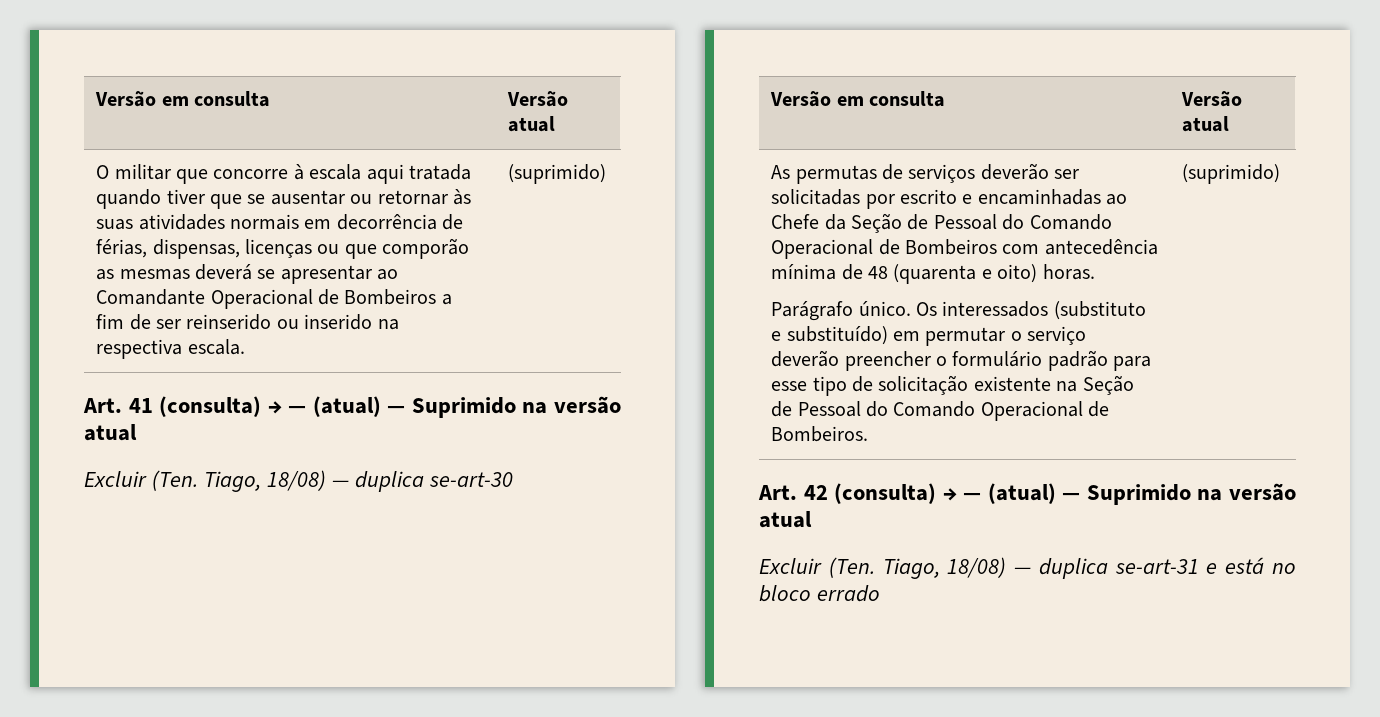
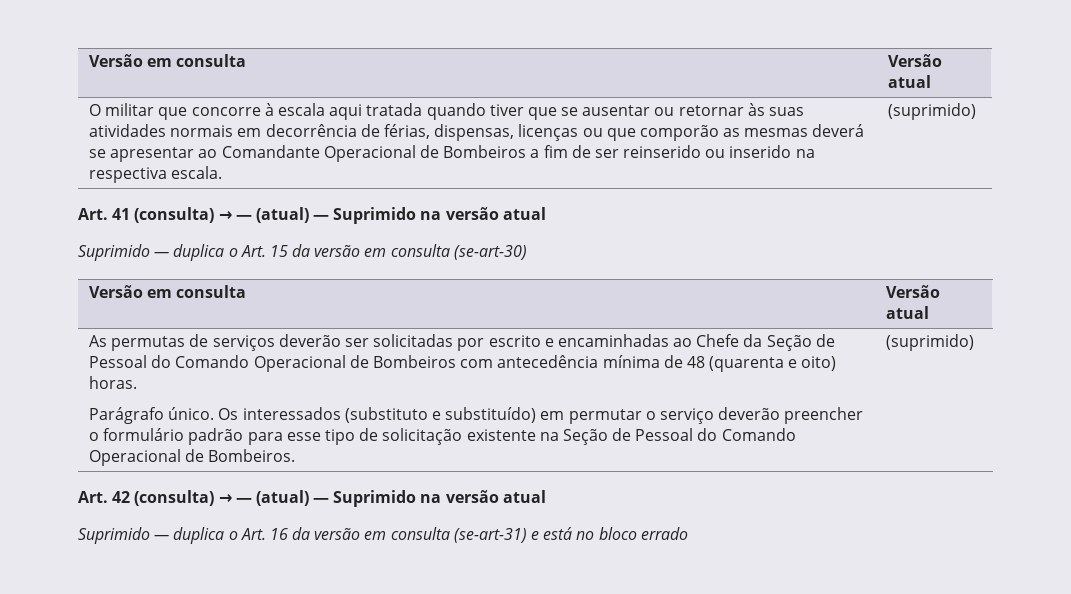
[84,470,514,492] Excluir (Ten. Tiago, 18/08) — duplica se-art-30 -> [78,244,527,261] Suprimido — duplica o Art. 15 da versão em consulta (se-art-30)
[759,557,1199,579] Excluir (Ten. Tiago, 18/08) — duplica se-art-31 -> [78,527,527,544] Suprimido — duplica o Art. 16 da versão em consulta (se-art-31)

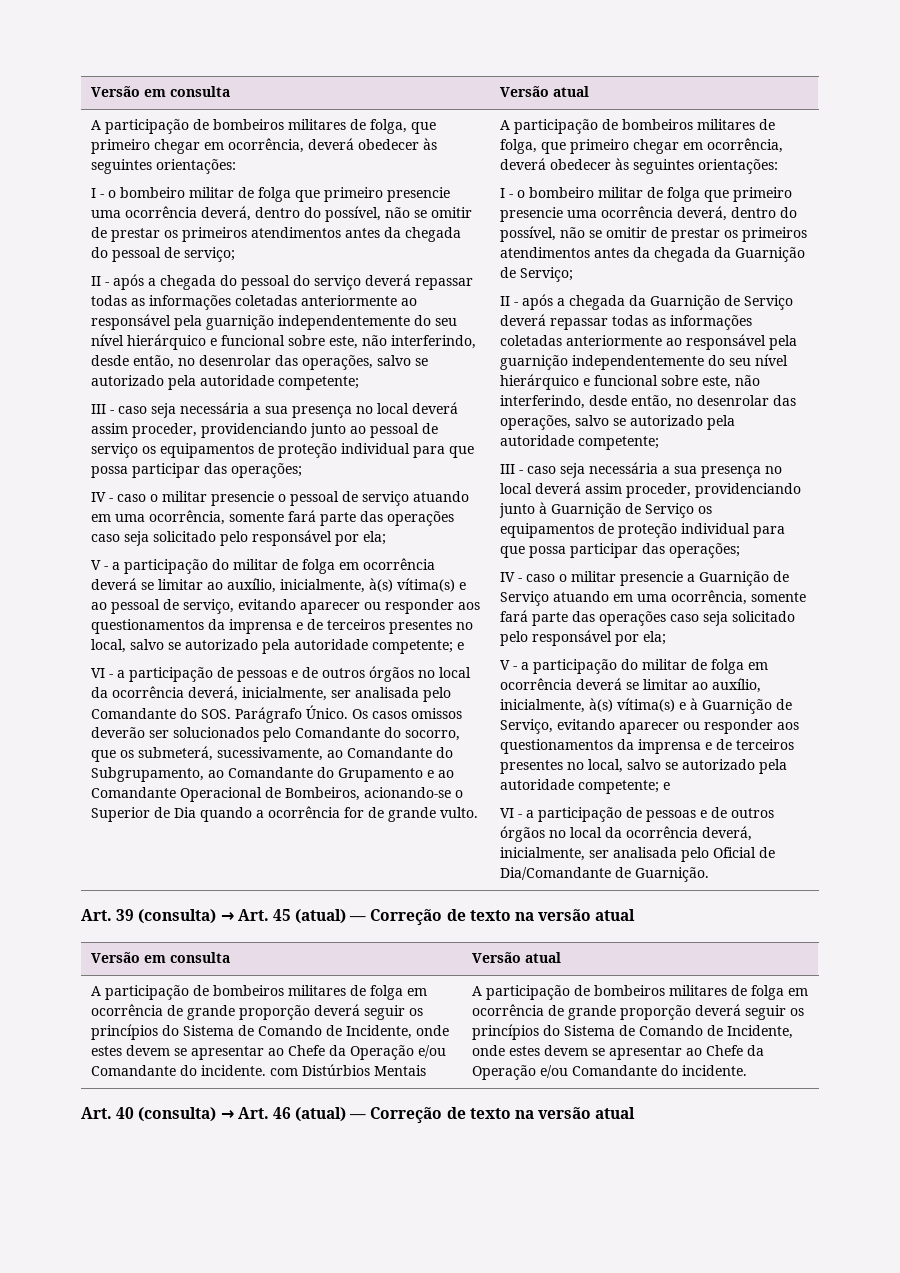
[89,54,247,67] [888,54,943,67] [888,75,932,88] [89,103,805,120] [89,124,865,141] [89,145,815,162] [89,166,223,183] [888,103,977,120] [78,207,546,224] [78,244,527,261] [89,285,247,298] [886,285,941,298] [886,306,930,319] [89,334,835,351] [89,355,837,372] [89,376,138,389] [89,407,864,424] [89,428,796,445] [89,449,296,466] [886,334,975,351] [78,490,546,507] [78,527,688,544] Versão em consulta | Versão atual // O militar que concorre à escala aqui tratada quando tiver que se ausentar ou retornar às suas atividades normais em decorrência de férias, dispensas, licenças ou que comporão as mesmas deverá se apresentar ao Comandante Operacional de Bombeiros a fim de ser reinserido ou inserido na respectiva escala. | (suprimido) // Art. 41 (consulta) → — (atual) — Suprimido na versão atual // Suprimido — duplica o Art. 15 da versão em consulta (se-art-30) // Versão em consulta | Versão atual // As permutas de serviços deverão ser solicitadas por escrito e encaminhadas ao Chefe da Seção de Pessoal do Comando Operacional de Bombeiros com antecedência mínima de 48 (quarenta e oito) horas. // Parágrafo único. Os interessados (substituto e substituído) em permutar o serviço deverão preencher o formulário padrão para esse tipo de solicitação existente na Seção de Pessoal do Comando Operacional de Bombeiros. | (suprimido) // Art. 42 (consulta) → — (atual) — Suprimido na versão atual // Suprimido — duplica o Art. 16 da versão em consulta (se-art-31) e está no bloco errado -> [90,86,230,97] [499,86,589,97] [90,119,436,134] [90,138,437,154] [90,159,236,174] [90,187,450,202] [90,206,472,222] [90,227,461,242] [90,247,235,262] [90,274,473,290] [90,295,417,310] [90,314,457,330] [90,334,476,350] [90,355,428,370] [90,375,359,390] [90,402,458,418] [90,423,438,438] [90,443,474,458] [90,463,302,478] [90,491,469,506] [90,510,454,526] [90,530,386,546] [90,558,435,574] [90,578,466,593] [90,599,480,614] [90,619,473,634] [90,639,464,654] [90,666,471,682] [90,686,451,702] [90,705,462,723] [90,727,460,742] [90,746,453,762] [90,767,454,782] [90,787,463,802] [90,806,478,822] [499,119,775,134] [499,138,783,154] [499,158,778,174] [499,187,792,202] [499,206,797,222] [499,226,807,242] [499,247,805,262] [499,267,573,282] [499,294,793,310] [499,314,752,330] [499,334,797,350] [499,354,788,370] [499,374,760,390] [499,395,796,409] [499,415,735,430] [499,435,659,450] [499,462,782,478] [499,482,801,498] [498,502,712,518] [499,523,785,538] [499,543,740,558] [499,571,789,586] [499,590,806,606] [499,610,795,626] [499,630,666,646] [499,659,768,674] [499,678,761,693] [499,698,792,714] [499,719,799,734] [499,739,794,754] [499,759,787,774] [499,779,670,794] [499,807,774,822] [499,826,752,842] [499,847,775,862] [499,867,709,882] [81,909,636,926] [90,952,230,963] [471,952,561,963] [90,985,427,1000] [90,1004,423,1020] [90,1024,449,1040] [90,1045,446,1060] [90,1064,426,1076] [471,985,808,1000] [471,1004,804,1020] [471,1024,793,1040] [471,1045,764,1060] [471,1065,747,1080] [81,1107,636,1124] Versão em consulta | Versão atual // A participação de bombeiros militares de folga, que primeiro chegar em ocorrência, deverá obedecer às seguintes orientações: // I - o bombeiro militar de folga que primeiro presencie uma ocorrência deverá, dentro do possível, não se omitir de prestar os primeiros atendimentos antes da chegada do pessoal de serviço; // II - após a chegada do pessoal do serviço deverá repassar todas as informações coletadas anteriormente ao responsável pela guarnição independentemente do seu nível hierárquico e funcional sobre este, não interferindo, desde então, no desenrolar das operações, salvo se autorizado pela autoridade competente; // III - caso seja necessária a sua presença no local deverá assim proceder, providenciando junto ao pessoal de serviço os equipamentos de proteção individual para que possa participar das operações; // IV - caso o militar presencie o pessoal de serviço atuando em uma ocorrência, somente fará parte das operações caso seja solicitado pelo responsável por ela; // V - a participação do militar de folga em ocorrência deverá se limitar ao auxílio, inicialmente, à(s) vítima(s) e ao pessoal de serviço, evitando aparecer ou responder aos questionamentos da imprensa e de terceiros presentes no local, salvo se autorizado pela autoridade competente; e // VI - a participação de pessoas e de outros órgãos no local da ocorrência deverá, inicialmente, ser analisada pelo Comandante do SOS. Parágrafo Único. Os casos omissos deverão ser solucionados pelo Comandante do socorro, que os submeterá, sucessivamente, ao Comandante do Subgrupamento, ao Comandante do Grupamento e ao Comandante Operacional de Bombeiros, acionando-se o Superior de Dia quando a ocorrência for de grande vulto. | A participação de bombeiros militares de folga, que primeiro chegar em ocorrência, deverá obedecer às seguintes orientações: // I - o bombeiro militar de folga que primeiro presencie uma ocorrência deverá, dentro do possível, não se omitir de prestar os primeiros atendimentos antes da chegada da Guarnição de Serviço; // II - após a chegada da Guarnição de Serviço deverá repassar todas as informações coletadas anteriormente ao responsável pela guarnição independentemente do seu nível hierárquico e funcional sobre este, não interferindo, desde então, no desenrolar das operações, salvo se autorizado pela autoridade competente; // III - caso seja necessária a sua presença no local deverá assim proceder, providenciando junto à Guarnição de Serviço os equipamentos de proteção individual para que possa participar das operações; // IV - caso o militar presencie a Guarnição de Serviço atuando em uma ocorrência, somente fará parte das operações caso seja solicitado pelo responsável por ela; // V - a participação do militar de folga em ocorrência deverá se limitar ao auxílio, inicialmente, à(s) vítima(s) e à Guarnição de Serviço, evitando aparecer ou responder aos questionamentos da imprensa e de terceiros presentes no local, salvo se autorizado pela autoridade competente; e // VI - a participação de pessoas e de outros órgãos no local da ocorrência deverá, inicialmente, ser analisada pelo Oficial de Dia/Comandante de Guarnição. // Art. 39 (consulta) → Art. 45 (atual) — Correção de texto na versão atual // Versão em consulta | Versão atual // A participação de bombeiros militares de folga em ocorrência de grande proporção deverá seguir os princípios do Sistema de Comando de Incidente, onde estes devem se apresentar ao Chefe da Operação e/ou Comandante do incidente. com Distúrbios Mentais | A participação de bombeiros militares de folga em ocorrência de grande proporção deverá seguir os princípios do Sistema de Comando de Incidente, onde estes devem se apresentar ao Chefe da Operação e/ou Comandante do incidente. // Art. 40 (consulta) → Art. 46 (atual) — Correção de texto na versão atual

